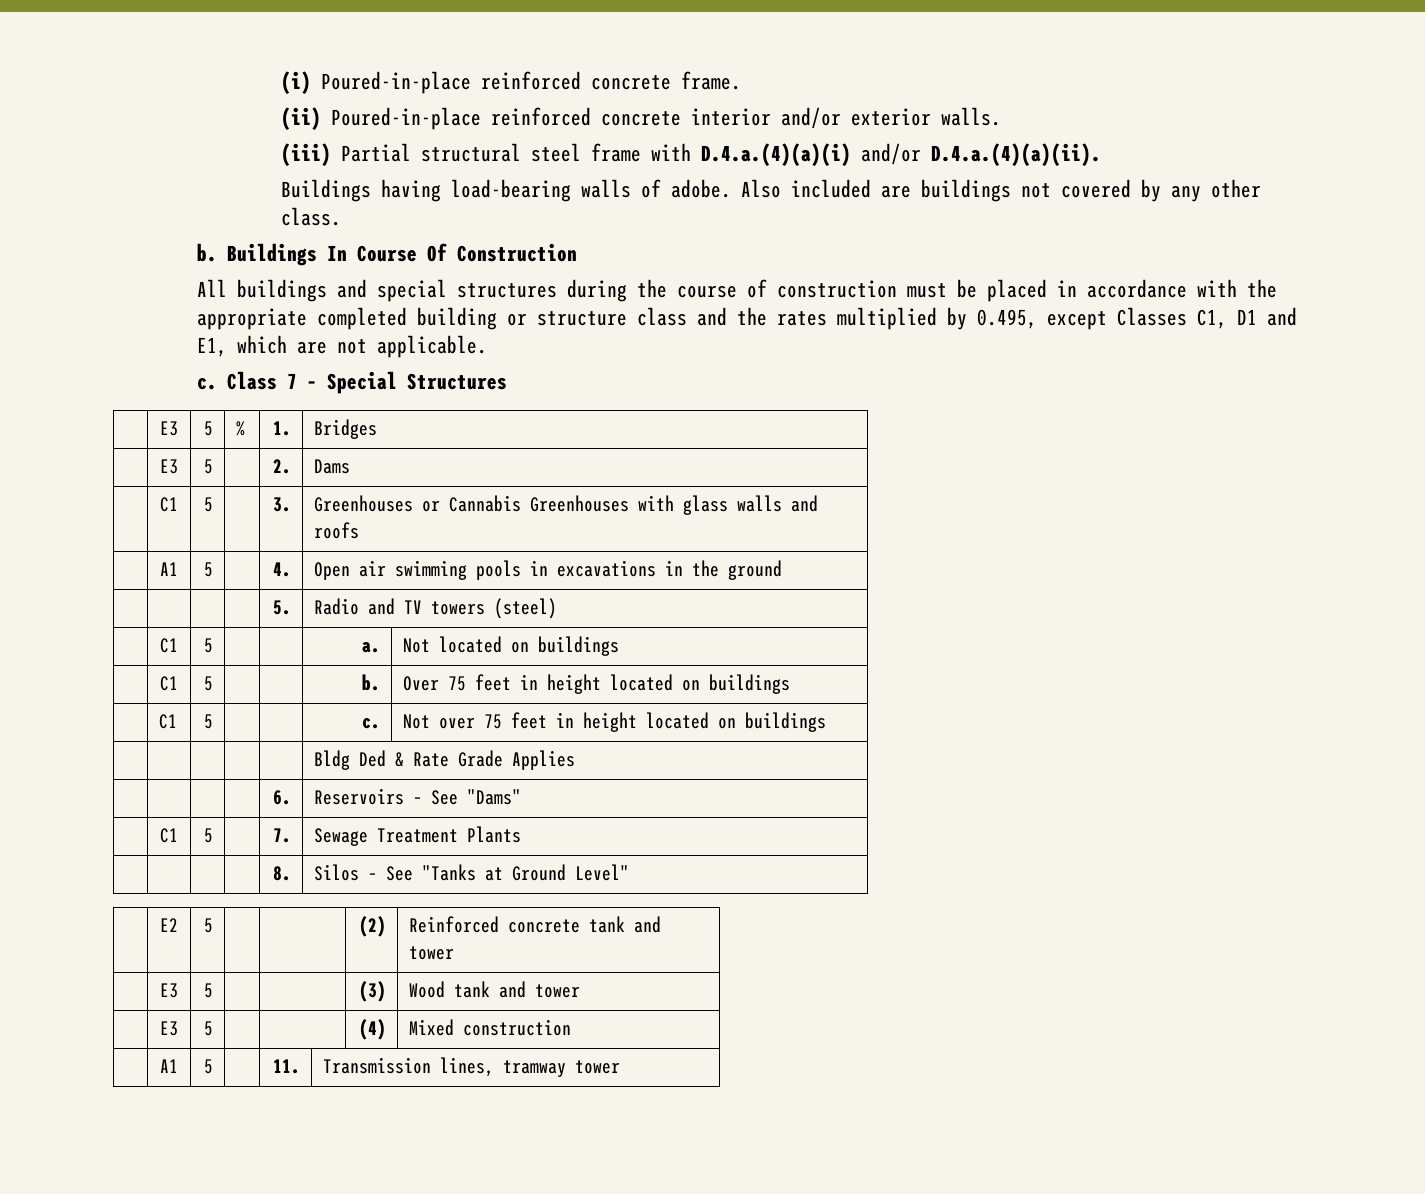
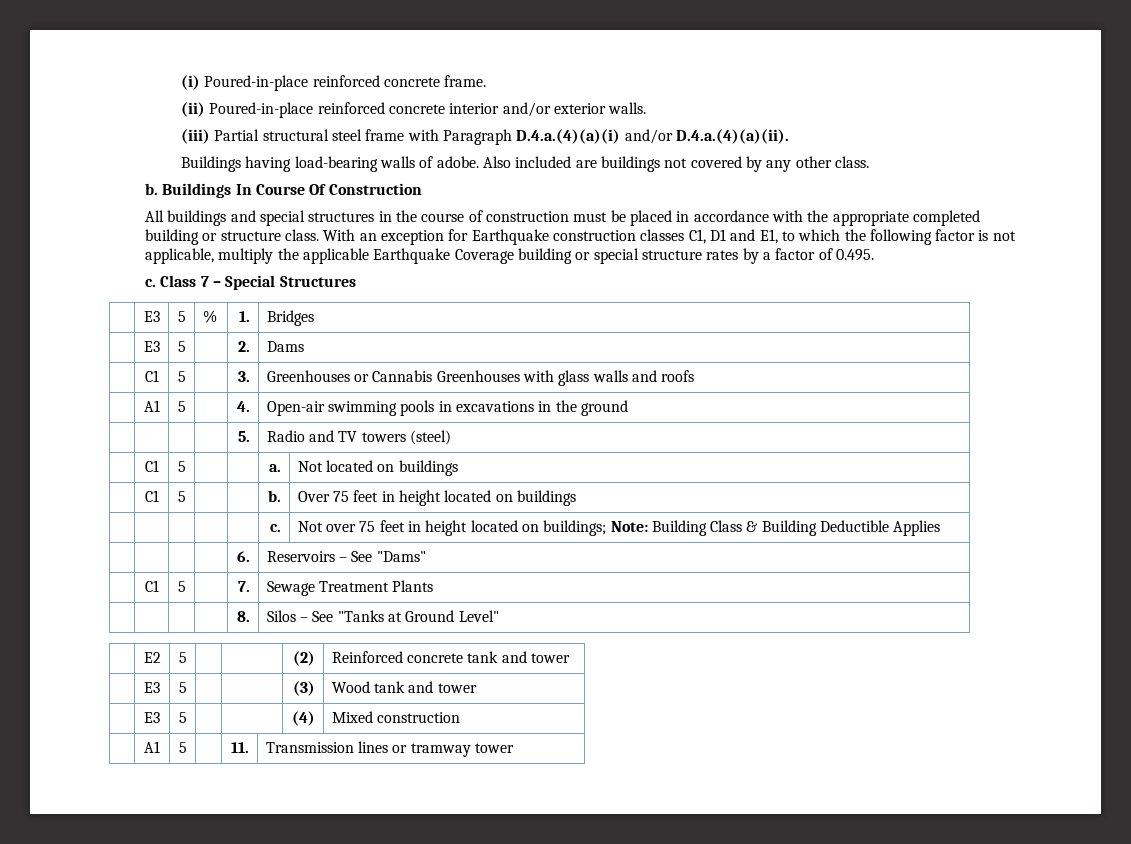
(692, 152) none -> [443,129,513,145] Paragraph
[567,279,628,302] during -> [378,211,392,222] in
[637,307,1298,330] [197,335,488,358] class and the rates multiplied by 0.495, except Classes C1, D1 and E1, which are not applicable. -> [285,229,1016,245] [145,248,874,264] class. With an exception for Earthquake construction classes C1, D1 and E1, to which the following factor is not applicable, multiply the applicable Earthquake Coverage building or special structure rates by a factor of 0.495.
[313,560,386,580] Open air -> [266,401,325,416] Open-air
[158,714,177,729] [204,714,214,729] C1 | 5 -> (576, 498) |
[744,712,826,732] [313,750,503,770] buildings // | | | | | Bldg Ded & Rate Grade -> [543,520,890,536] buildings; Note: Building Class & Building Deductible
[439,1057,494,1077] lines, -> [357,741,408,753] lines or

